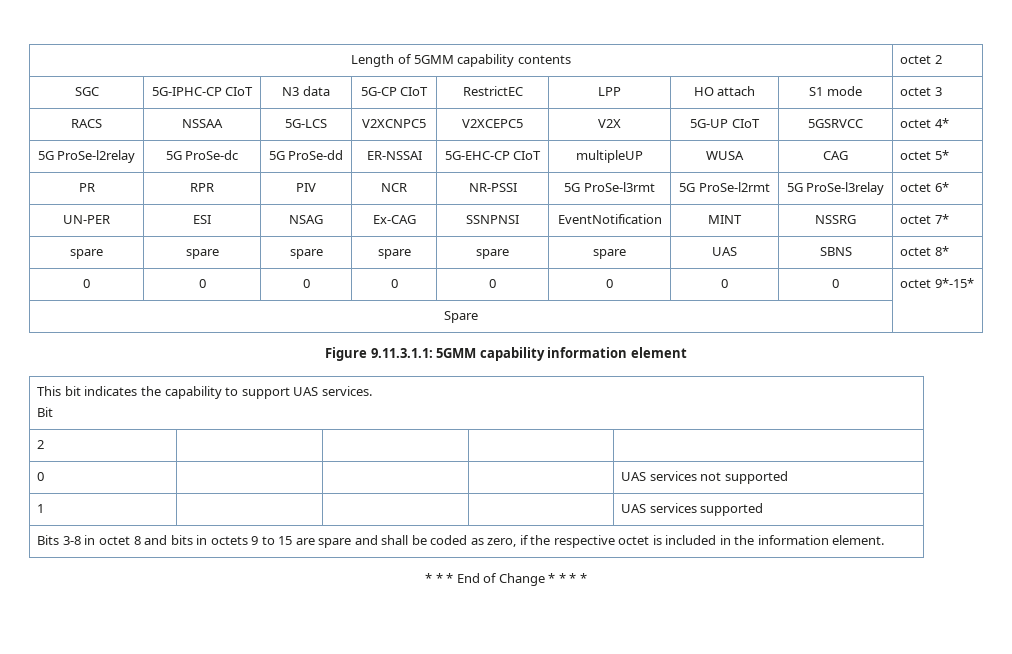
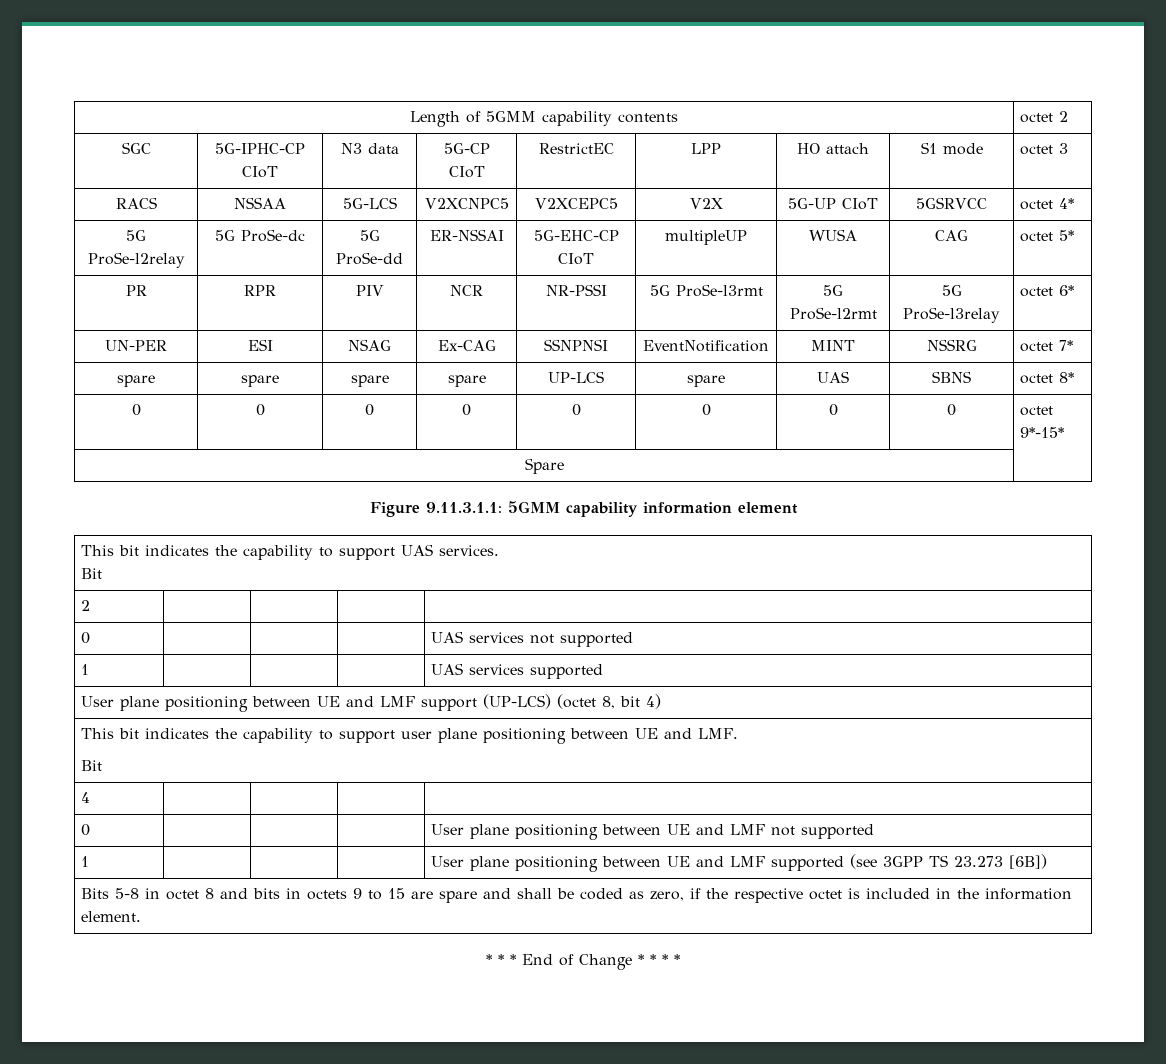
[476,249,509,259] spare -> [548,371,604,383] UP-LCS
(764, 509) none -> [80,694,661,712] [80,728,738,744] [80,760,102,771] [80,792,90,803] [80,824,90,836] [430,824,874,840] [80,856,89,867] [430,854,1047,872] // User plane positioning between UE and LMF support (UP-LCS) (octet 8, bit 4) // This bit indicates the capability to support user plane positioning between UE and LMF. // Bit // 4 | | | | // 0 | | | | User plane positioning between UE and LMF not supported // 1 | | | | User plane positioning between UE and LMF supported (see 3GPP TS 23.273 [6B])
[62,536,81,545] 3-8 -> [114,888,139,899] 5-8

